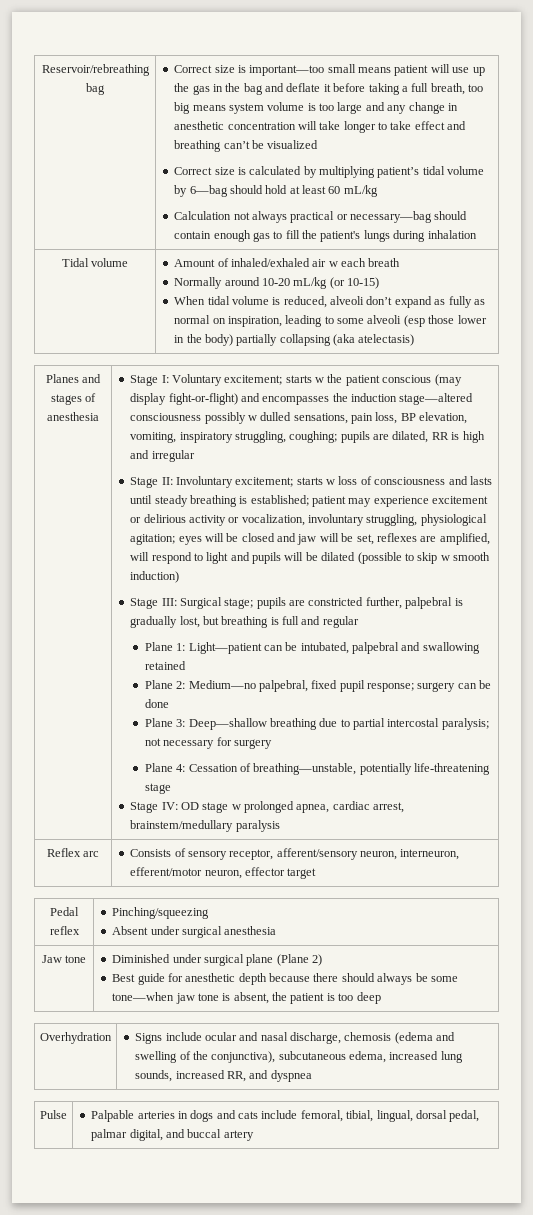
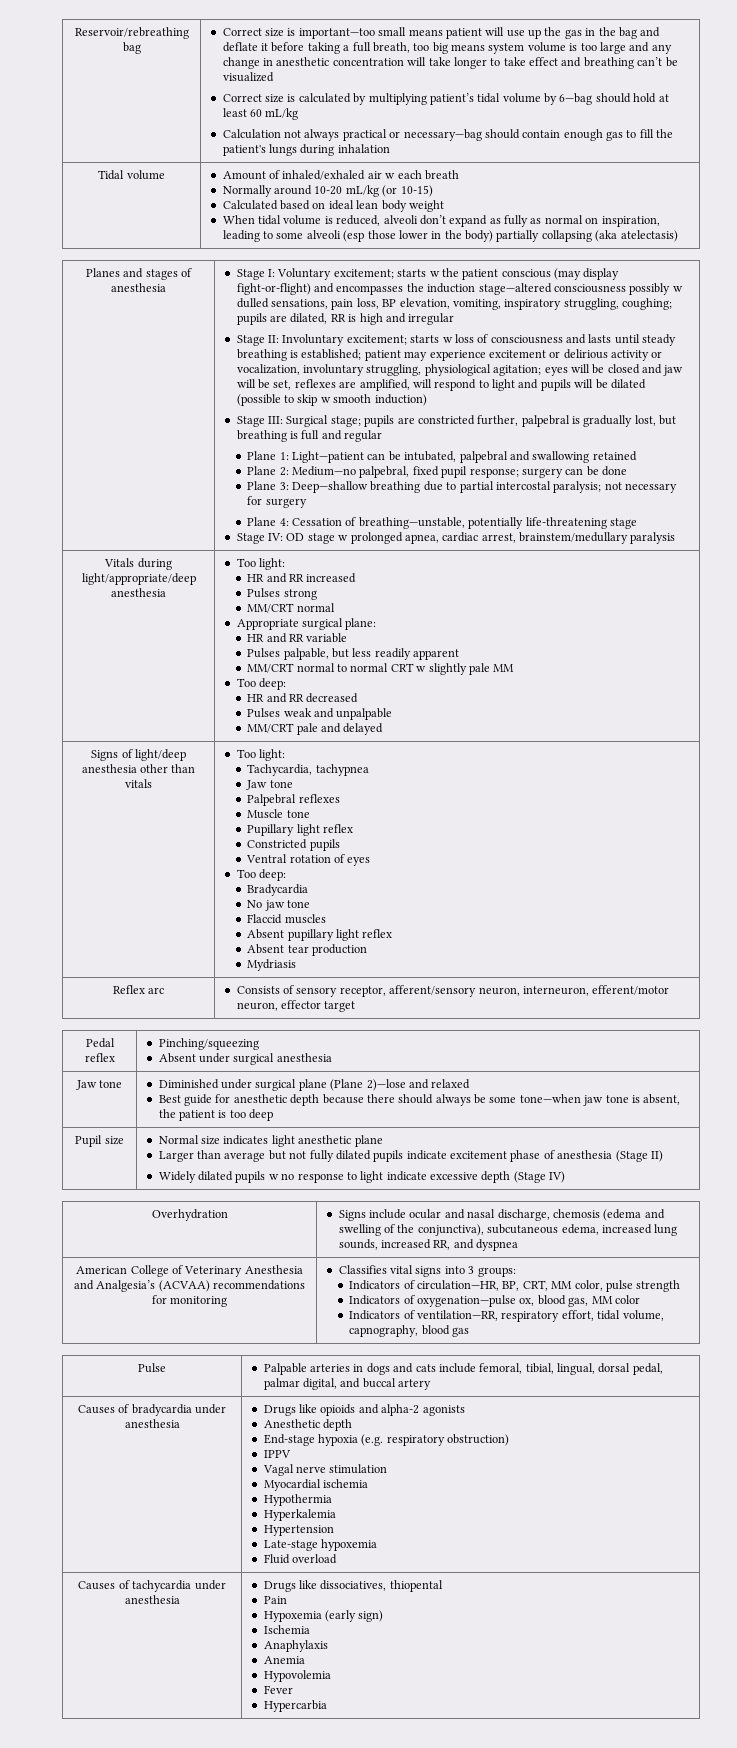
(380, 283) none -> [222,200,444,212] // Calculated based on ideal lean body weight
(280, 826) none -> [104,558,172,570] [81,573,196,585] [111,588,166,597] [236,558,286,570] [247,573,357,583] [247,588,317,600] [247,603,335,613] [236,618,377,630] [247,633,348,643] [247,648,460,660] [247,663,515,675] [236,678,287,690] [247,693,359,703] [247,708,393,720] [247,723,384,735] [91,749,186,761] [81,764,196,773] [125,779,152,788] [236,749,286,761] [247,764,369,776] [246,780,293,790] [247,794,340,806] [247,809,310,819] [247,824,354,836] [247,839,340,851] [246,854,371,866] [236,869,287,881] [247,884,309,896] [247,900,311,911] [247,914,326,924] [247,929,393,941] [247,944,368,956] [247,959,297,971] // Vitals during light/appropriate/deep anesthesia | Too light: // HR and RR increased // Pulses strong // MM/CRT normal // Appropriate surgical plane: // HR and RR variable // Pulses palpable, but less readily apparent // MM/CRT normal to normal CRT w slightly pale MM // Too deep: // HR and RR decreased // Pulses weak and unpalpable // MM/CRT pale and delayed // Signs of light/deep anesthesia other than vitals | Too light: // Tachycardia, tachypnea // Jaw tone // Palpebral reflexes // Muscle tone // Pupillary light reflex // Constricted pupils // Ventral rotation of eyes // Too deep: // Bradycardia // No jaw tone // Flaccid muscles // Absent pupillary light reflex // Absent tear production // Mydriasis
[312,954,323,966] 2) -> [366,1079,471,1091] 2)—lose and relaxed
(381, 998) none -> [75,1135,124,1147] [158,1135,383,1147] [158,1150,663,1162] [158,1171,566,1183] // Pupil size | Normal size indicates light anesthetic plane // Larger than average but not fully dilated pupils indicate excitement phase of anesthesia (Stage II) // Widely dilated pupils w no response to light indicate excessive depth (Stage IV)
(312, 1076) none -> [76,1265,303,1277] [73,1280,306,1292] [151,1295,228,1307] [338,1265,516,1277] [349,1280,681,1292] [349,1295,640,1307] [349,1310,664,1322] [349,1325,470,1337] // American College of Veterinary Anesthesia and Analgesia’s (ACVAA) recommendations for monitoring | Classifies vital signs into 3 groups: // Indicators of circulation—HR, BP, CRT, MM color, pulse strength // Indicators of oxygenation—pulse ox, blood gas, MM color // Indicators of ventilation—RR, respiratory effort, tidal volume, capnography, blood gas
(254, 1135) none -> [77,1404,227,1416] [124,1419,180,1428] [263,1404,465,1416] [263,1419,353,1431] [263,1434,510,1446] [263,1450,291,1458] [262,1464,388,1476] [263,1479,369,1491] [263,1494,332,1506] [263,1509,336,1521] [263,1525,334,1536] [263,1539,378,1551] [263,1554,338,1564] [78,1580,226,1592] [124,1595,180,1604] [263,1580,443,1592] [263,1596,287,1604] [263,1610,384,1622] [263,1625,310,1634] [263,1640,328,1652] [263,1656,305,1664] [263,1670,331,1682] [263,1685,293,1694] [263,1700,327,1712] // Causes of bradycardia under anesthesia | Drugs like opioids and alpha-2 agonists // Anesthetic depth // End-stage hypoxia (e.g. respiratory obstruction) // IPPV // Vagal nerve stimulation // Myocardial ischemia // Hypothermia // Hyperkalemia // Hypertension // Late-stage hypoxemia // Fluid overload // Causes of tachycardia under anesthesia | Drugs like dissociatives, thiopental // Pain // Hypoxemia (early sign) // Ischemia // Anaphylaxis // Anemia // Hypovolemia // Fever // Hypercarbia

